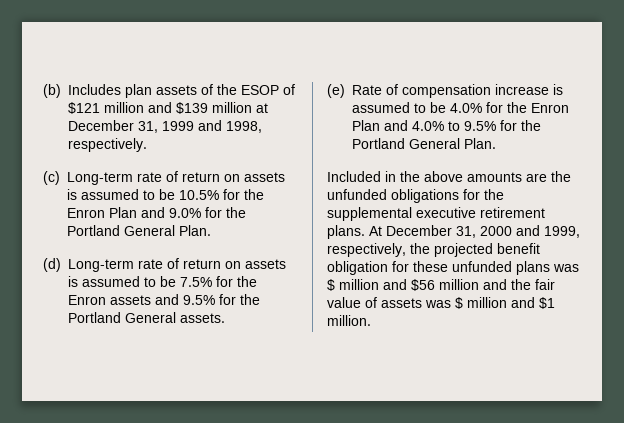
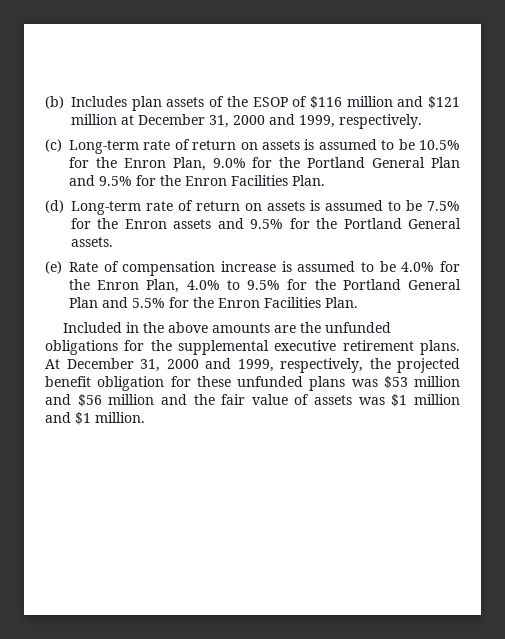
[68,102,208,114] $121 million and $139 -> [309,96,460,109] $116 million and $121
[162,120,262,133] 1999 and 1998, -> [233,114,335,128] 2000 and 1999,
[109,207,165,218] Plan and -> [172,157,206,171] Plan,
(175, 230) none -> [431,157,461,168] [69,175,288,186] Plan and 9.5% for the Enron Facilities
[352,120,408,131] Plan and -> [146,279,180,293] Plan,
(460, 143) none -> [69,297,321,308] Plan and 5.5% for the Enron Facilities
[327,279,335,291] $ -> [383,376,408,389] $53
[455,297,463,309] $ -> [391,394,408,407] $1

